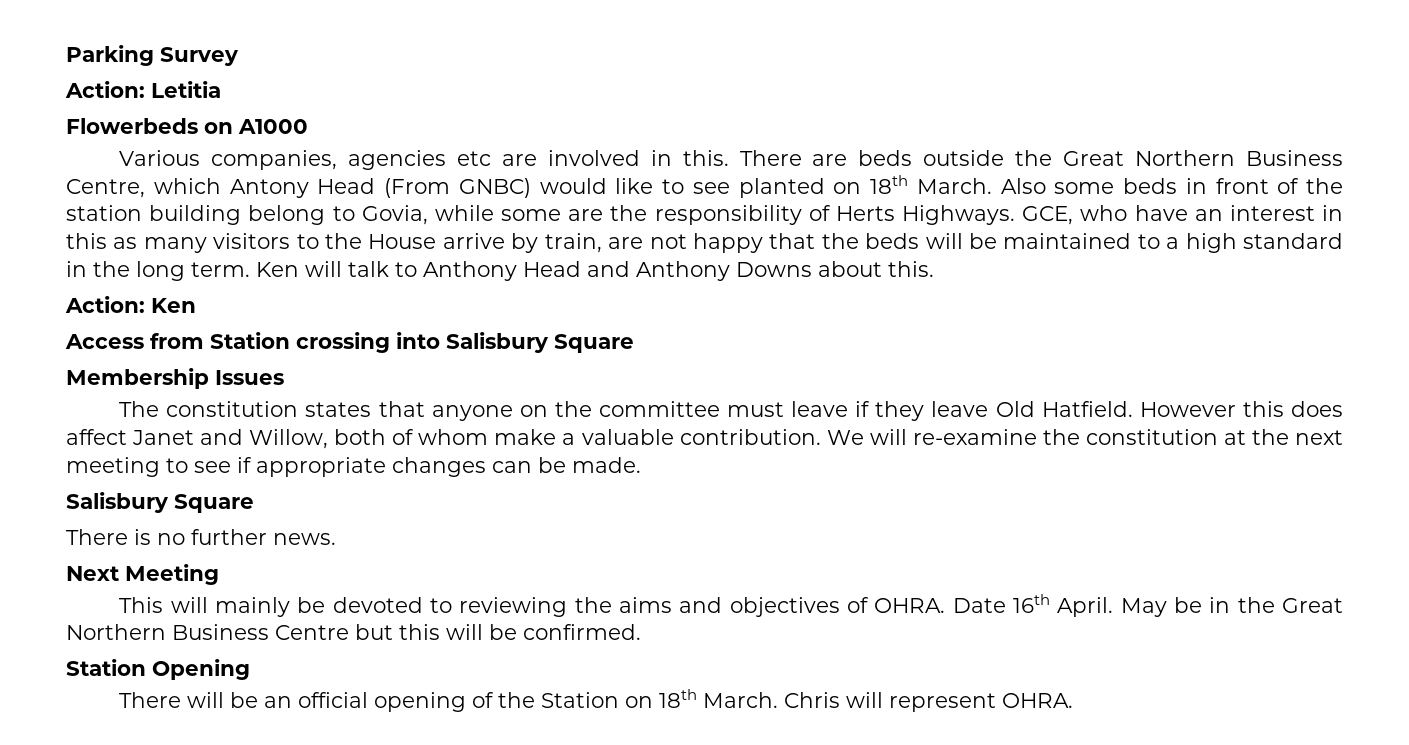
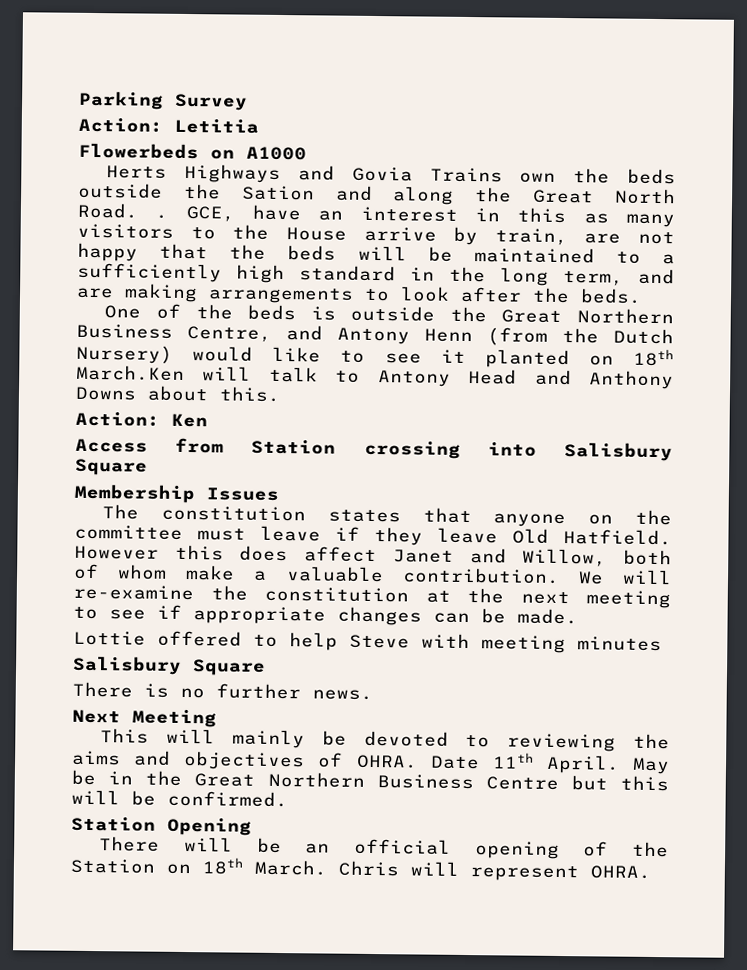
[119,150,1343,170] [66,175,1343,198] [66,205,1128,225] Various companies, agencies etc are involved in this. There are beds outside the Great Northern Business Centre, which Antony Head (From GNBC) would like to see planted on 18th March. Also some beds in front of the station building belong to Govia, while some are the responsibility of Herts Highways. GCE, who -> [106,163,676,185] [78,182,676,205] [77,202,235,222] Herts Highways and Govia Trains own the beds outside the Sation and along the Great North Road. . GCE,
(1180, 243) none -> [77,262,222,283] sufficiently
[191,262,299,277] term. Ken -> [563,268,675,286] [76,283,642,304] [104,303,674,325] [76,323,674,346] [76,344,674,369] [76,364,185,381] term, and are making arrangements to look after the beds. // One of the beds is outside the Great Northern Business Centre, and Antony Henn (from the Dutch Nursery) would like to see it planted on 18th March.Ken
[423,261,517,281] Anthony -> [377,370,451,387] Antony
(641, 465) none -> [73,630,662,654] // Lottie offered to help Steve with meeting minutes
[1012,594,1050,613] 16th -> [491,752,534,769] 11th

